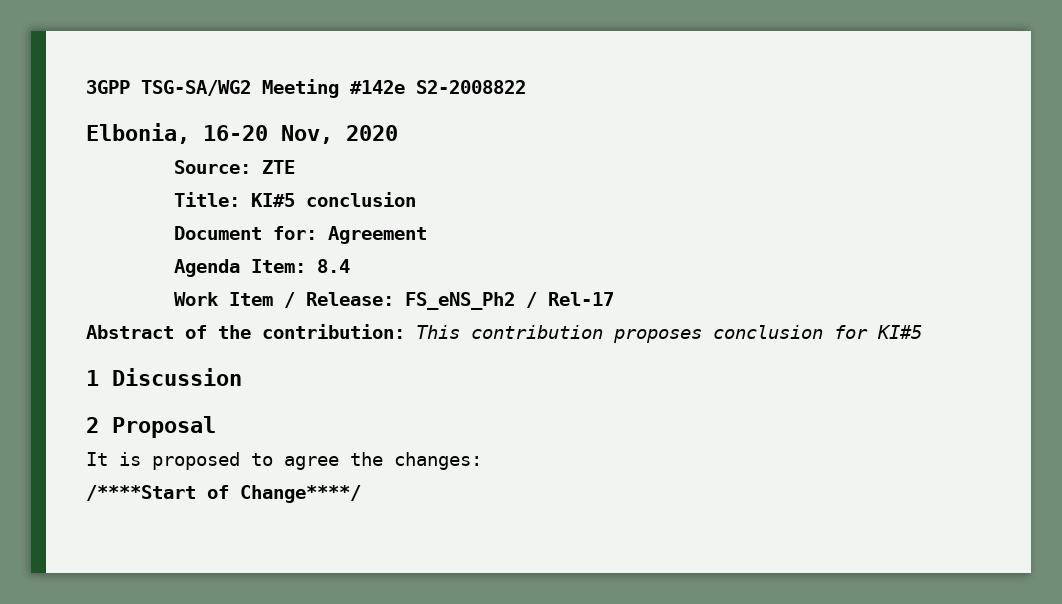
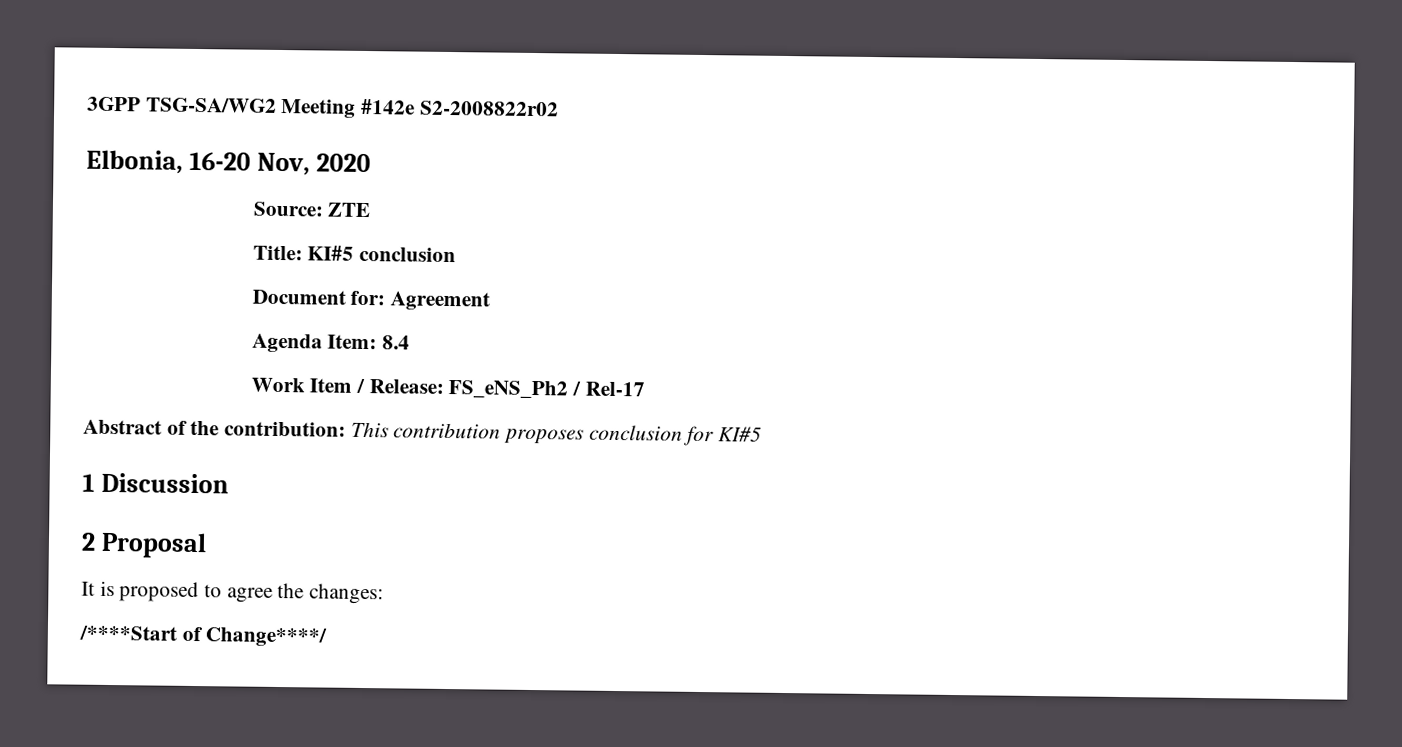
[416,80,526,94] S2-2008822 -> [419,100,559,117] S2-2008822r02

